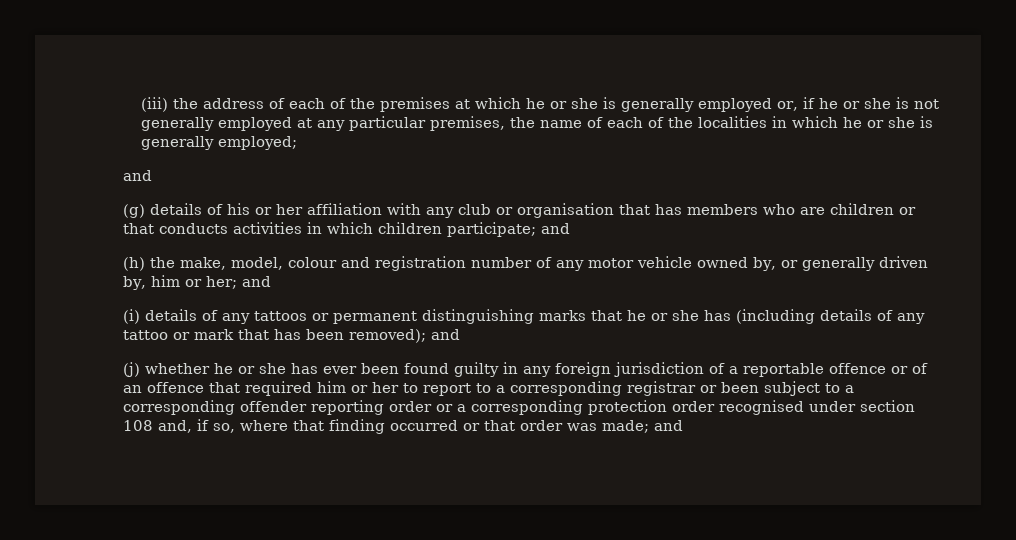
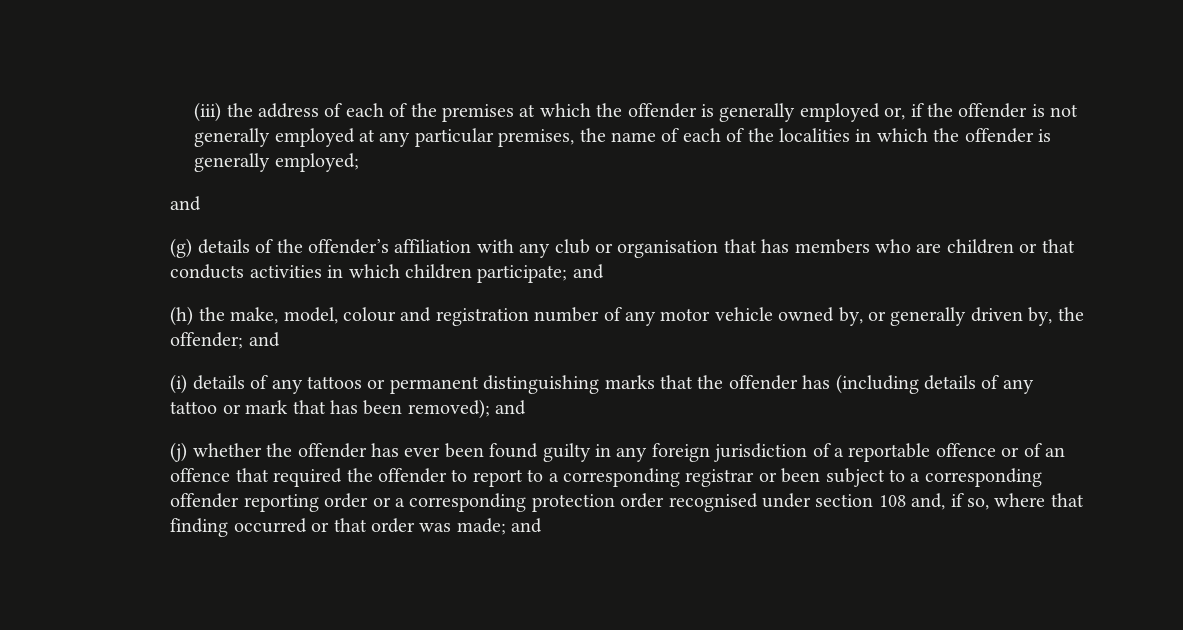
[525,98,598,109] he or she -> [596,103,697,118] the offender
[818,98,891,109] he or she -> [926,103,1028,118] the offender
[842,117,915,128] he or she -> [933,128,1034,143] the offender
[227,203,304,215] his or her -> [276,239,389,254] the offender’s
[151,275,238,289] him or her; -> [1057,307,1084,321] [170,332,244,349] the offender;
[627,310,700,321] he or she -> [697,375,798,390] the offender
[214,363,287,374] he or she -> [266,443,367,458] the offender
[317,381,400,393] him or her -> [346,468,447,483] the offender

